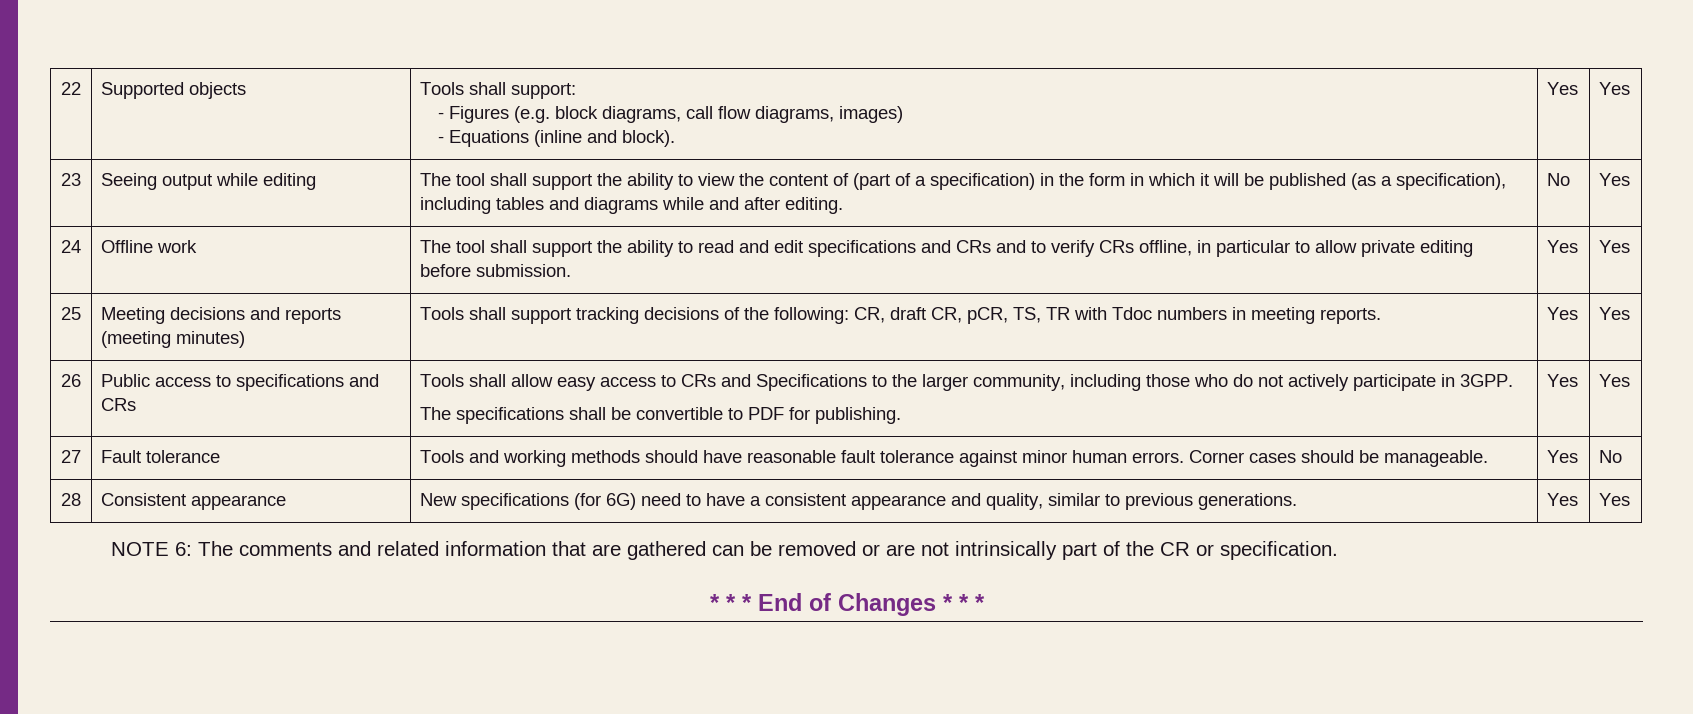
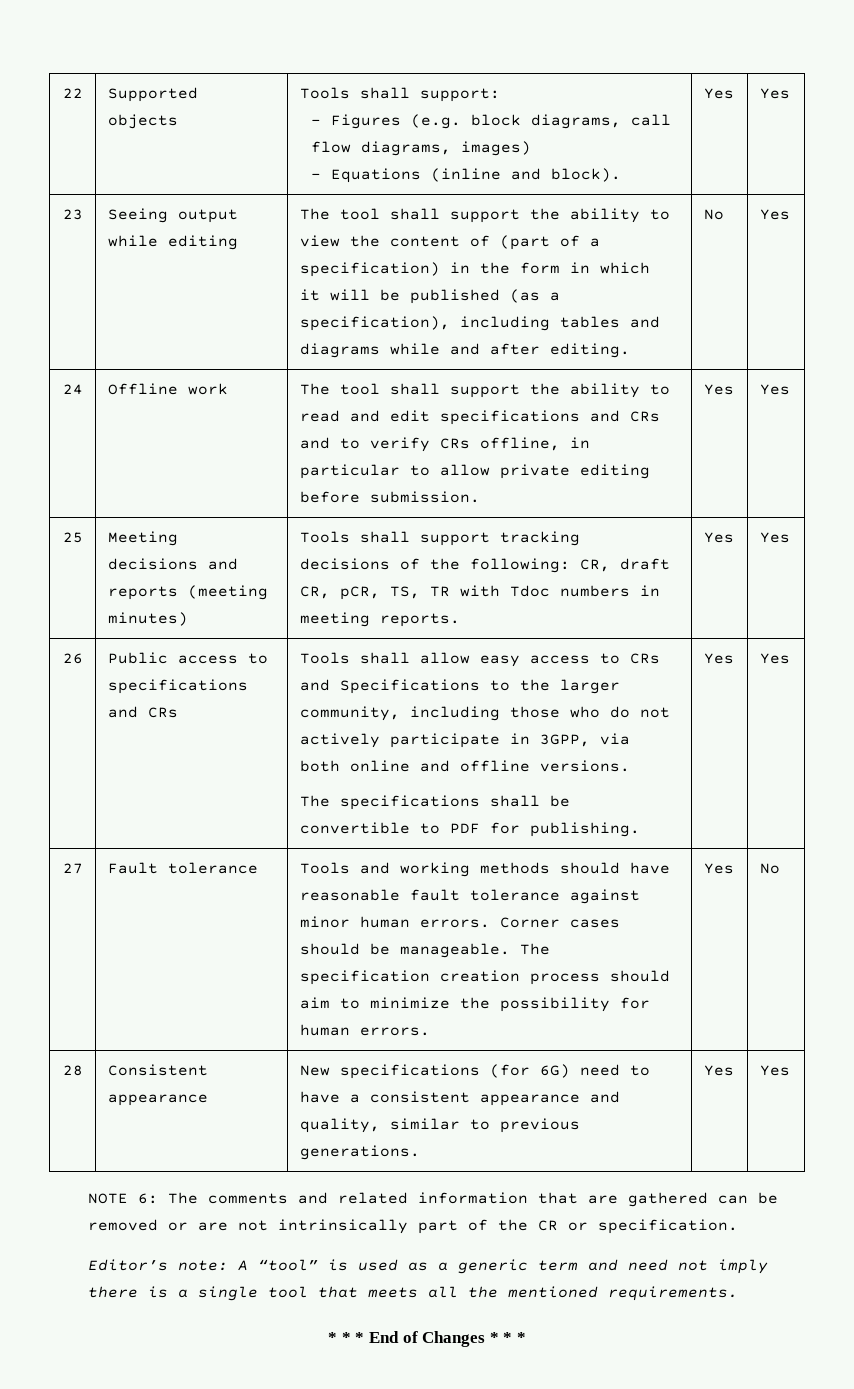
[1460,374,1514,387] 3GPP. -> [539,733,630,747] [299,760,630,772] 3GPP, via both online and offline versions.
(1489, 458) none -> [519,943,550,955] [299,970,670,985] [299,997,650,1012] [299,1024,430,1036] The specification creation process should aim to minimize the possibility for human errors.
(1338, 550) none -> [88,1259,769,1274] [88,1286,739,1301] // Editor’s note: A “tool” is used as a generic term and need not imply there is a single tool that meets all the mentioned requirements.

